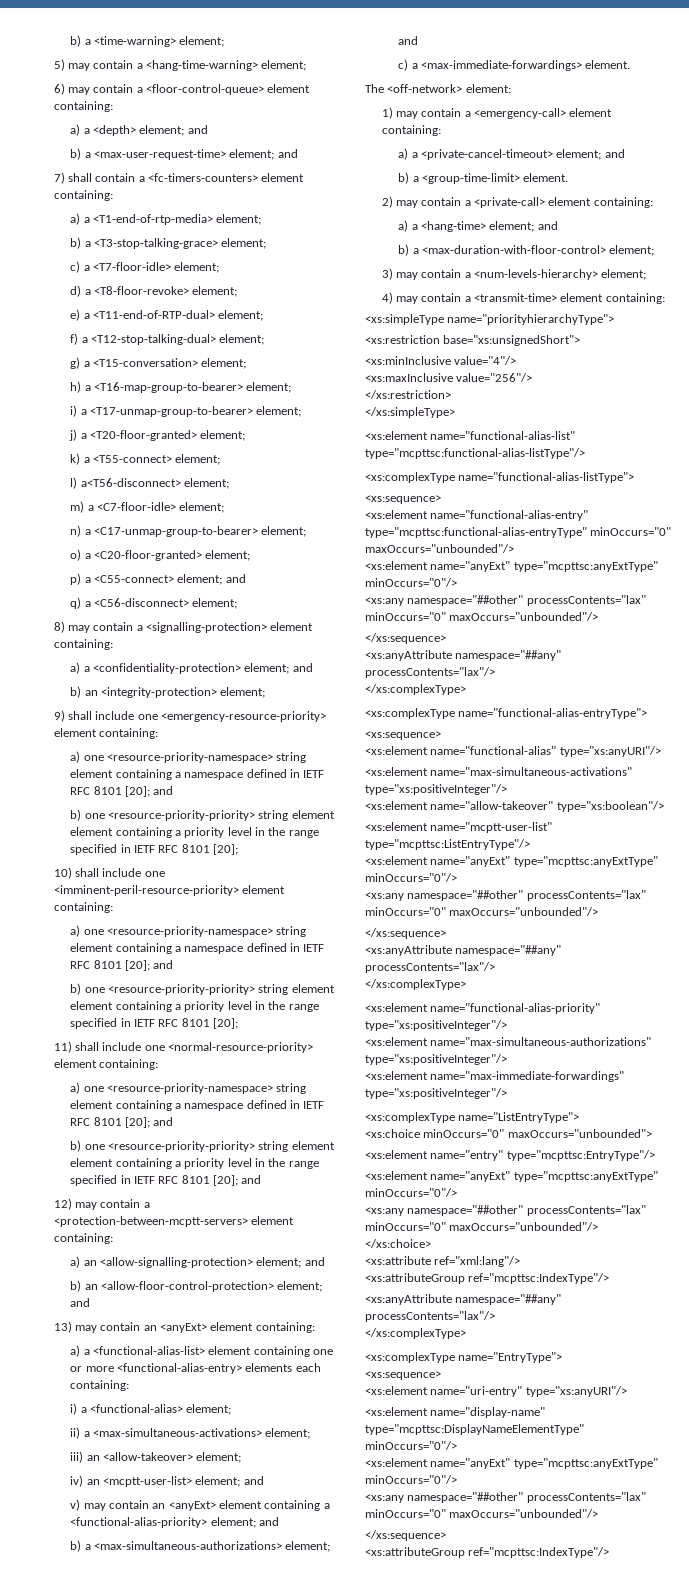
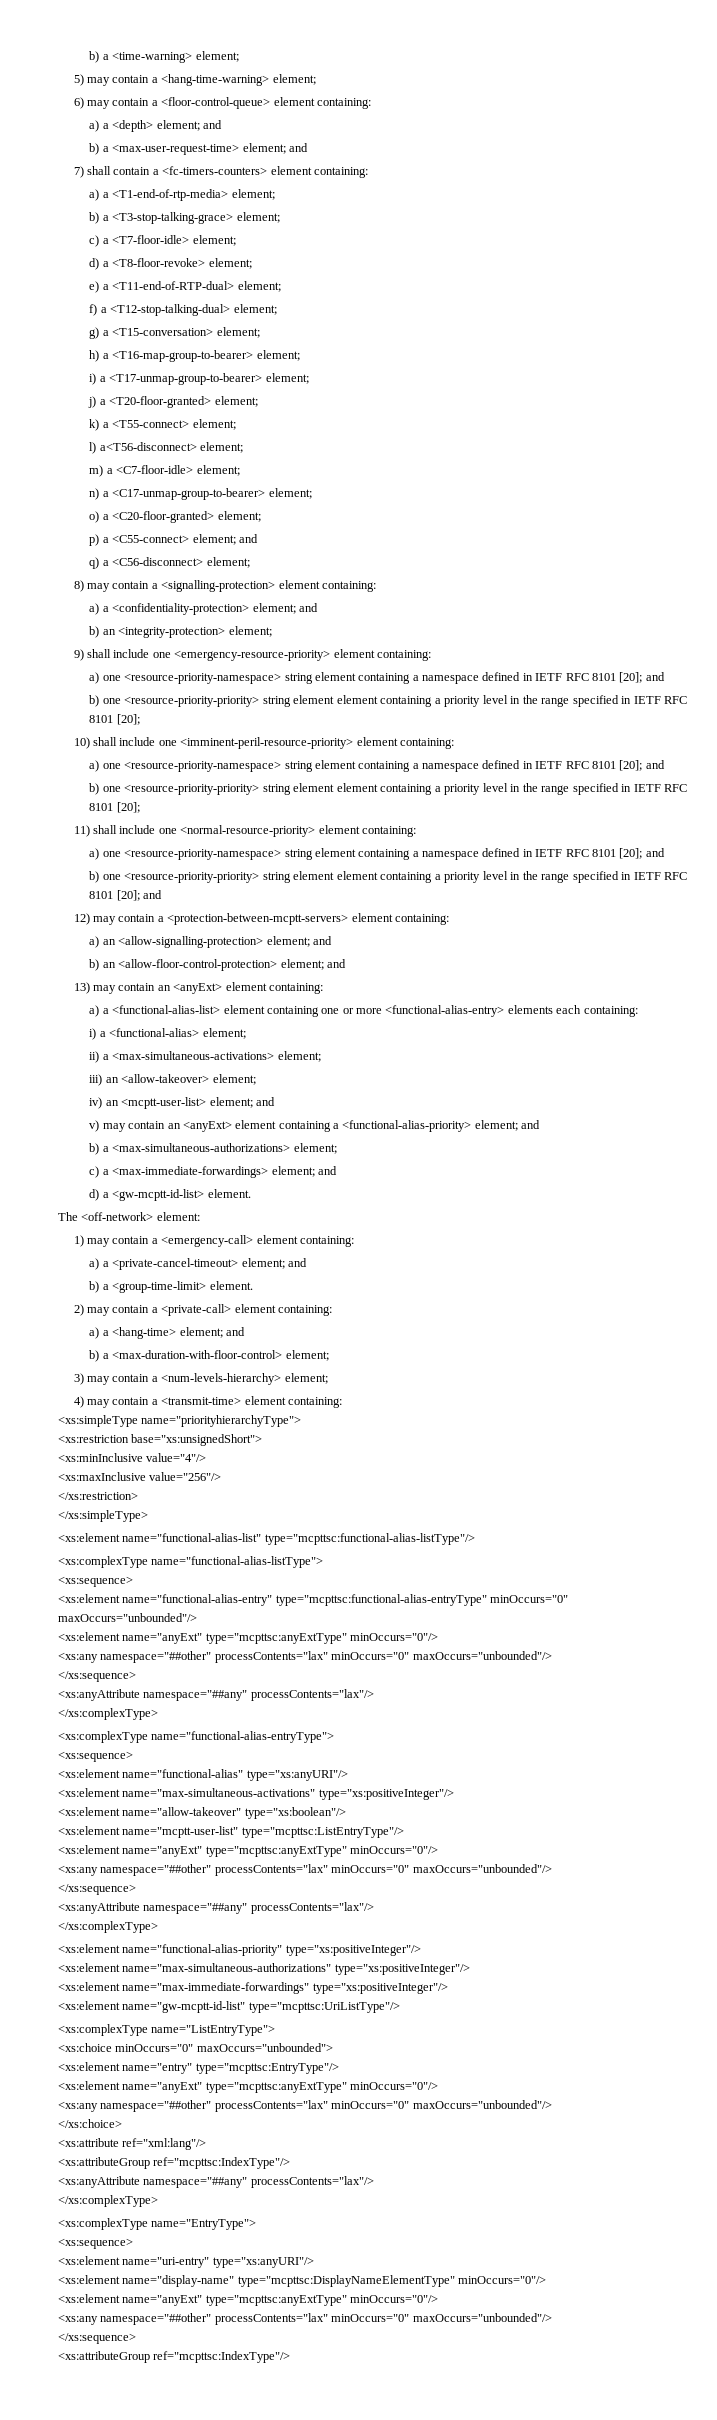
[398,36,419,45] and -> (337, 1148) none
(582, 65) none -> [271,1166,337,1177] [89,1189,205,1201] element; and // d) a <gw-mcptt-id-list>
(507, 1093) none -> [58,2001,400,2013] // <xs:element name="gw-mcptt-id-list" type="mcpttsc:UriListType"/>

